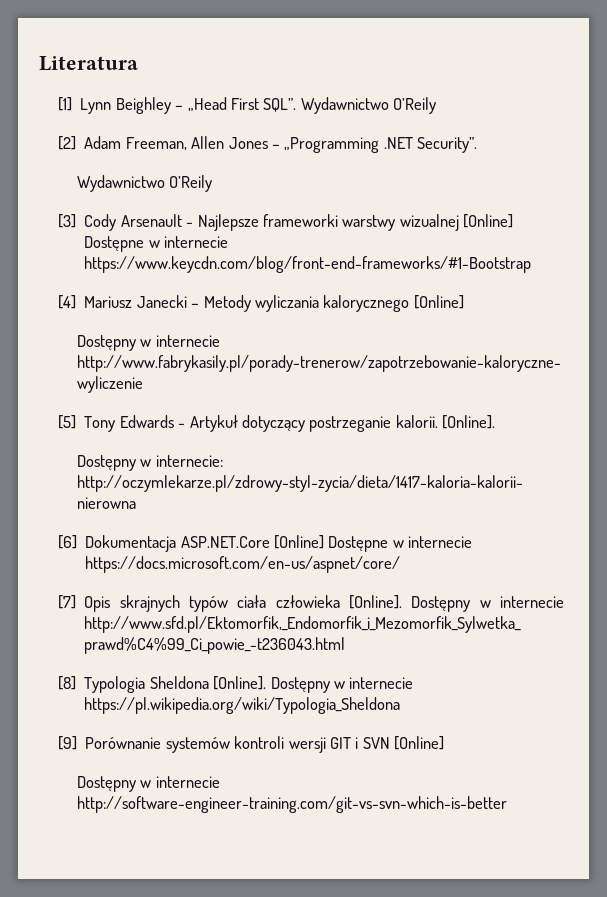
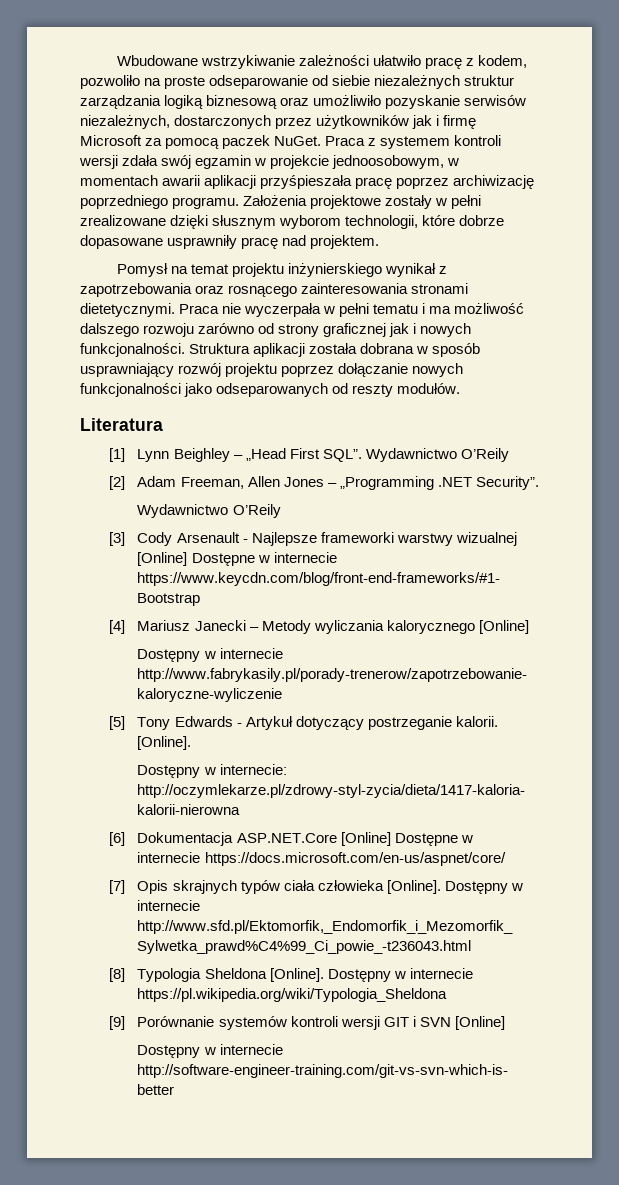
(39, 63) none -> [116,55,527,69] [80,75,515,89] [80,95,527,109] [80,115,477,129] [80,135,502,149] [79,155,460,169] [80,175,535,189] [80,195,482,209] [80,215,505,229] [80,235,380,249] [116,263,447,277] [80,283,469,297] [80,303,525,317] [80,323,472,337] [80,343,481,357] [80,363,464,377] [80,383,461,397] Wbudowane wstrzykiwanie zależności ułatwiło pracę z kodem, pozwoliło na proste odseparowanie od siebie niezależnych struktur zarządzania logiką biznesową oraz umożliwiło pozyskanie serwisów niezależnych, dostarczonych przez użytkowników jak i firmę Microsoft za pomocą paczek NuGet. Praca z systemem kontroli wersji zdała swój egzamin w projekcie jednoosobowym, w momentach awarii aplikacji przyśpieszała pracę poprzez archiwizację poprzedniego programu. Założenia projektowe zostały w pełni zrealizowane dzięki słusznym wyborom technologii, które dobrze dopasowane usprawniły pracę nad projektem. // Pomysł na temat projektu inżynierskiego wynikał z zapotrzebowania oraz rosnącego zainteresowania stronami dietetycznymi. Praca nie wyczerpała w pełni tematu i ma możliwość dalszego rozwoju zarówno od strony graficznej jak i nowych funkcjonalności. Struktura aplikacji została dobrana w sposób usprawniający rozwój projektu poprzez dołączanie nowych funkcjonalności jako odseparowanych od reszty modułów. //

